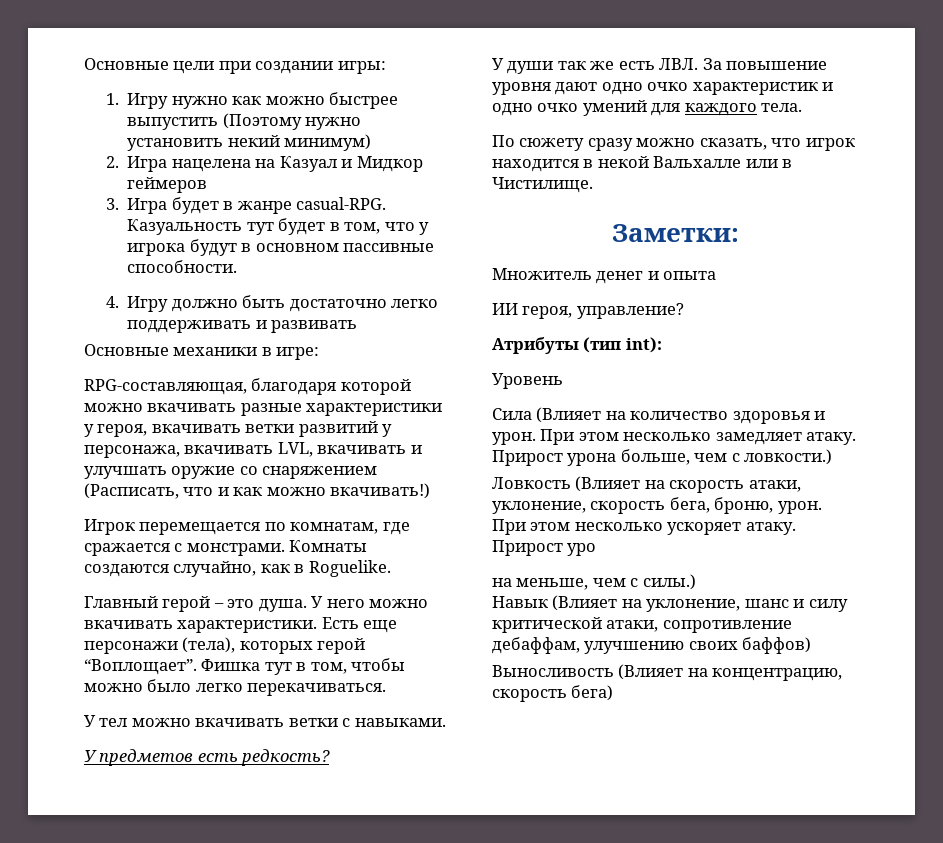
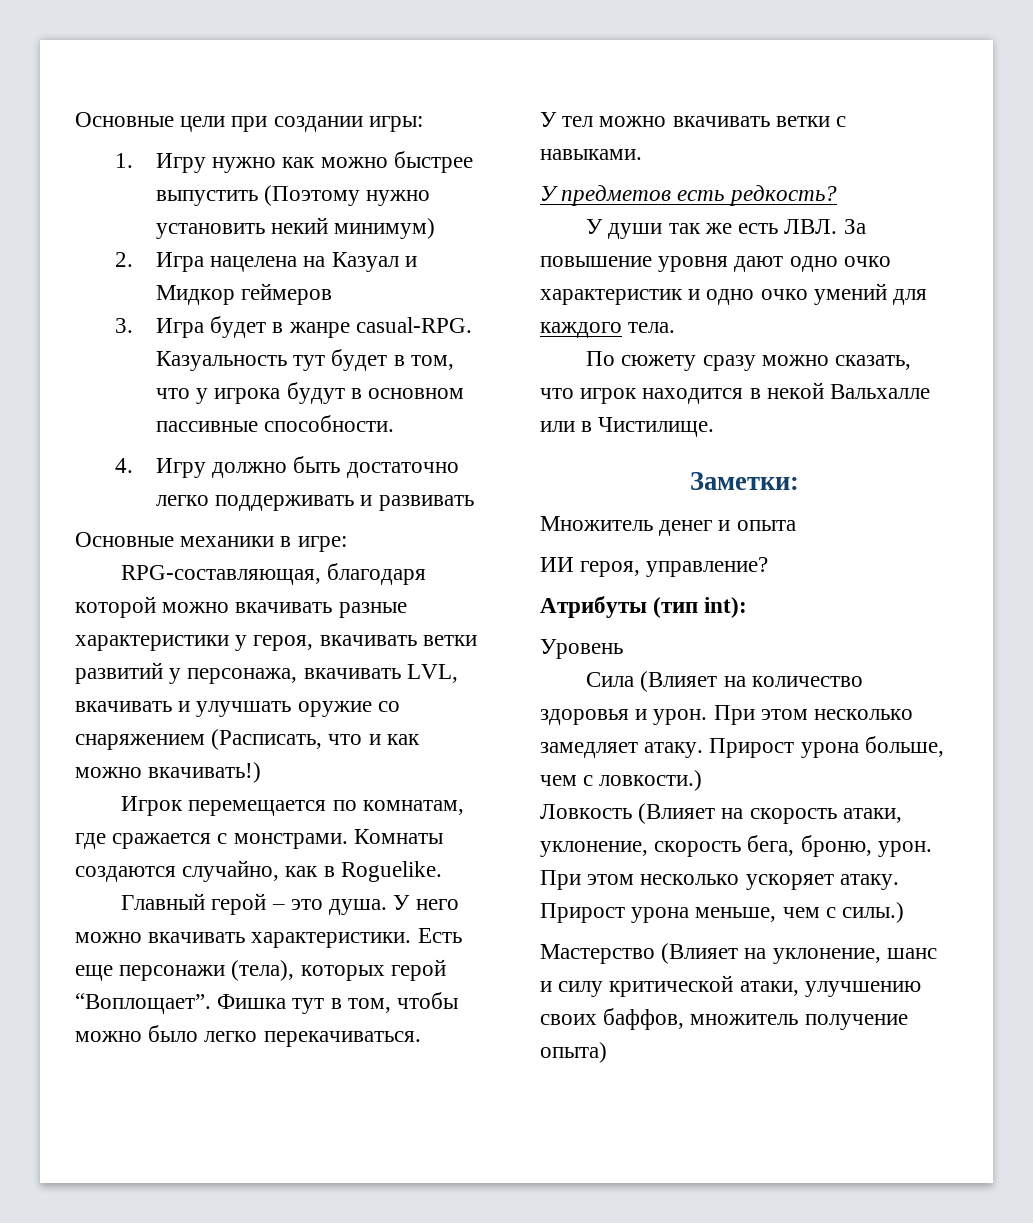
[567,543,597,556] [492,578,512,587] уро // на -> [631,907,690,923] урона
[492,596,548,608] Навык -> [540,944,655,964] Мастерство
[662,620,792,633] [492,637,812,654] [492,664,843,681] [492,685,614,702] сопротивление дебаффам, улучшению своих баффов) // Выносливость (Влияет на концентрацию, скорость бега) -> [804,981,921,997] [540,1008,908,1030] [540,1042,607,1063] улучшению своих баффов, множитель получение опыта)

